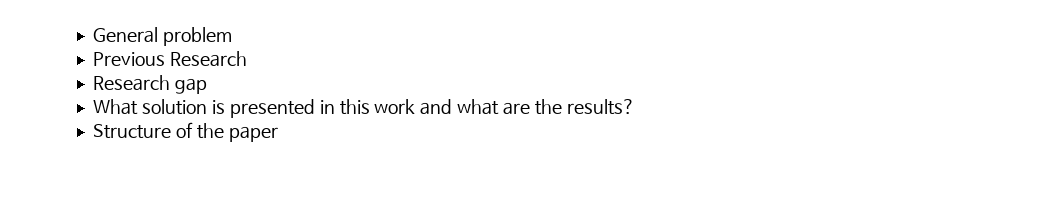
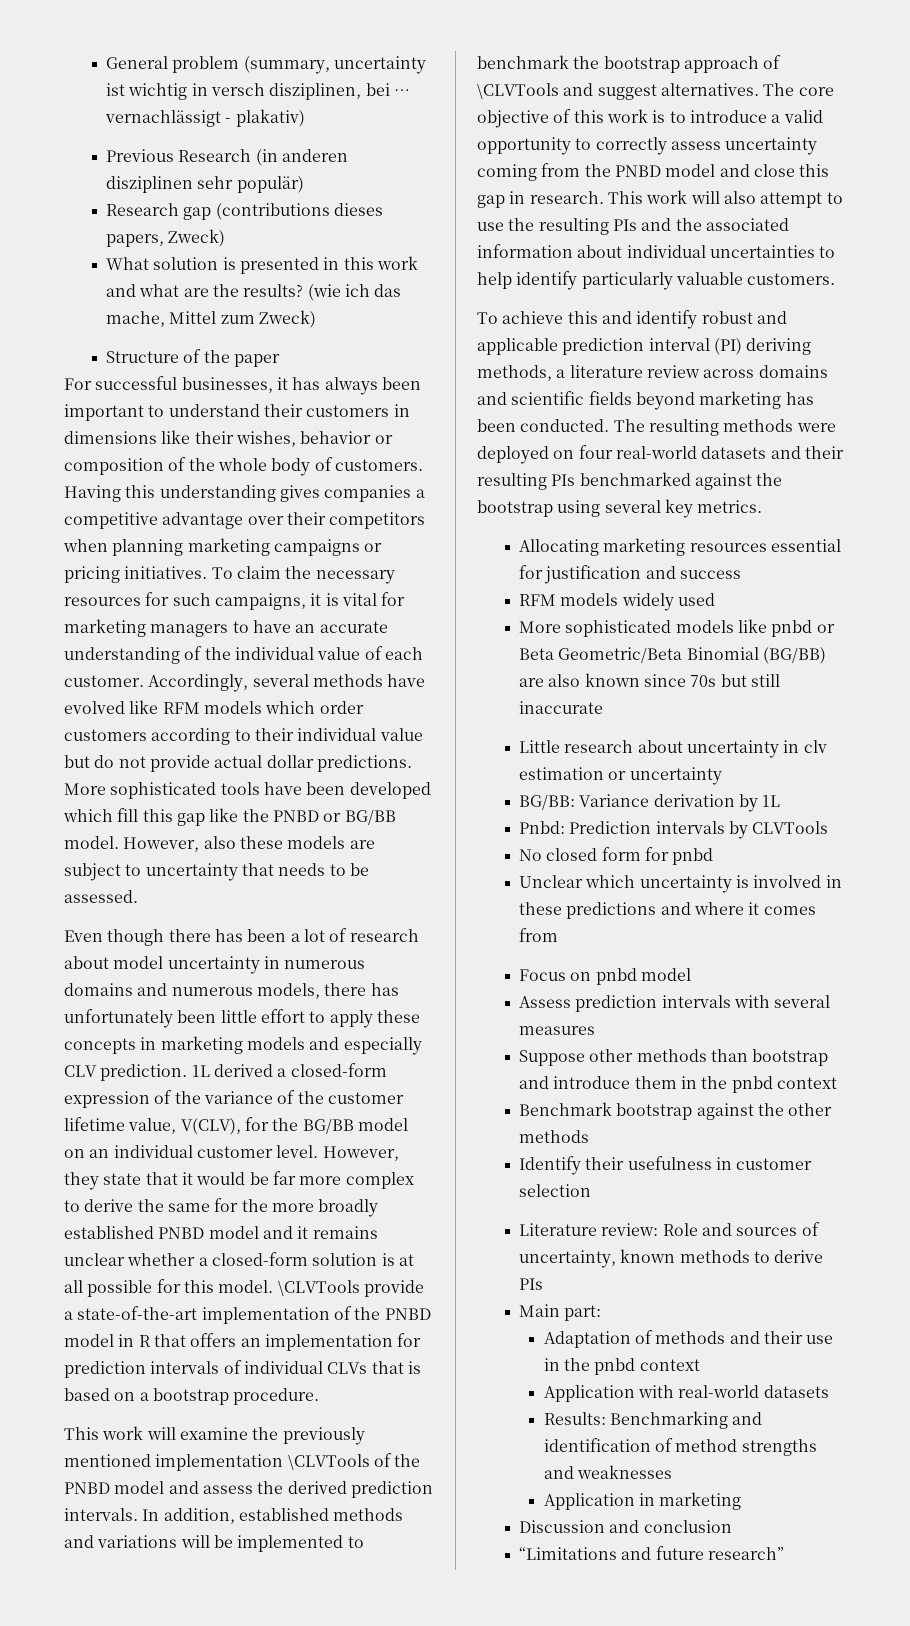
[93,51,248,67] [93,75,208,94] // Previous Research // Research gap -> [243,56,427,74] [106,83,411,100] [105,109,305,127] [106,149,349,166] [106,176,304,193] [106,203,384,220] [106,229,226,247] (summary, uncertainty ist wichtig in versch disziplinen, bei … vernachlässigt - plakativ) // Previous Research (in anderen disziplinen sehr populär) // Research gap (contributions dieses papers, Zweck)
[93,122,278,142] // Structure of the paper -> [307,284,402,301] [106,310,317,328] [106,349,281,367] [64,376,421,395] [64,404,410,421] [64,430,393,447] [64,457,423,476] [64,485,425,502] [64,512,426,529] [63,538,383,556] [64,566,395,584] [64,592,406,610] [64,619,388,637] [64,646,423,664] [64,674,426,692] [64,700,364,714] [64,728,423,745] [64,755,412,772] [64,782,431,799] [63,808,396,826] [64,836,375,852] [64,863,369,881] [64,890,138,903] [64,928,419,946] [64,956,366,974] [64,983,399,999] [64,1009,420,1028] [64,1036,422,1055] [64,1063,387,1081] [64,1090,404,1108] [64,1117,408,1135] [64,1145,399,1161] [64,1171,414,1190] [64,1198,379,1217] [64,1226,378,1239] [64,1252,414,1266] [64,1279,424,1297] [64,1306,431,1324] [64,1333,422,1351] [64,1360,421,1378] [64,1388,320,1405] [64,1426,365,1445] [64,1453,421,1471] [64,1481,433,1498] [64,1508,404,1524] [64,1535,364,1552] [477,55,782,73] [477,83,834,100] [477,109,823,128] [477,137,818,155] [477,163,830,181] [477,190,843,208] [477,218,789,235] [477,244,836,258] [477,271,836,290] [477,310,787,329] [477,338,812,355] [477,365,828,381] [477,391,814,410] [477,419,836,436] [477,445,844,464] [477,472,783,490] [477,499,763,518] [519,538,842,556] [519,565,742,584] [519,593,716,611] [519,619,835,637] [519,647,827,664] [519,673,781,687] [519,701,604,714] [519,740,827,758] [519,767,722,785] [519,794,781,812] [519,821,829,839] [519,847,714,865] [519,875,842,893] [519,902,816,919] [519,928,559,942] [519,968,692,985] [519,995,831,1012] [519,1026,596,1035] [519,1049,829,1066] [519,1076,838,1093] [519,1102,833,1120] [519,1130,590,1143] [519,1156,813,1175] [519,1184,592,1197] [519,1222,820,1236] [519,1249,824,1268] [519,1278,544,1290] [519,1304,602,1321] [543,1330,834,1348] [543,1358,700,1375] [543,1385,829,1402] [543,1411,763,1429] [543,1438,817,1456] [543,1465,672,1479] [543,1492,742,1510] [519,1520,732,1533] [519,1546,785,1560] (wie ich das mache, Mittel zum Zweck) // Structure of the paper // For successful businesses, it has always been important to understand their customers in dimensions like their wishes, behavior or composition of the whole body of customers. Having this understanding gives companies a competitive advantage over their competitors when planning marketing campaigns or pricing initiatives. To claim the necessary resources for such campaigns, it is vital for marketing managers to have an accurate understanding of the individual value of each customer. Accordingly, several methods have evolved like RFM models which order customers according to their individual value but do not provide actual dollar predictions. More sophisticated tools have been developed which fill this gap like the PNBD or BG/BB model. However, also these models are subject to uncertainty that needs to be assessed. // Even though there has been a lot of research about model uncertainty in numerous domains and numerous models, there has unfortunately been little effort to apply these concepts in marketing models and especially CLV prediction. 1L derived a closed-form expression of the variance of the customer lifetime value, V(CLV), for the BG/BB model on an individual customer level. However, they state that it would be far more complex to derive the same for the more broadly established PNBD model and it remains unclear whether a closed-form solution is at all possible for this model. \CLVTools provide a state-of-the-art implementation of the PNBD model in R that offers an implementation for prediction intervals of individual CLVs that is based on a bootstrap procedure. // This work will examine the previously mentioned implementation \CLVTools of the PNBD model and assess the derived prediction intervals. In addition, established methods and variations will be implemented to benchmark the bootstrap approach of \CLVTools and suggest alternatives. The core objective of this work is to introduce a valid opportunity to correctly assess uncertainty coming from the PNBD model and close this gap in research. This work will also attempt to use the resulting PIs and the associated information about individual uncertainties to help identify particularly valuable customers. // To achieve this and identify robust and applicable prediction interval (PI) deriving methods, a literature review across domains and scientific fields beyond marketing has been conducted. The resulting methods were deployed on four real-world datasets and their resulting PIs benchmarked against the bootstrap using several key metrics. // Allocating marketing resources essential for justification and success // RFM models widely used // More sophisticated models like pnbd or Beta Geometric/Beta Binomial (BG/BB) are also known since 70s but still inaccurate // Little research about uncertainty in clv estimation or uncertainty // BG/BB: Variance derivation by 1L // Pnbd: Prediction intervals by CLVTools // No closed form for pnbd // Unclear which uncertainty is involved in these predictions and where it comes from // Focus on pnbd model // Assess prediction intervals with several measures // Suppose other methods than bootstrap and introduce them in the pnbd context // Benchmark bootstrap against the other methods // Identify their usefulness in customer selection // Literature review: Role and sources of uncertainty, known methods to derive PIs // Main part: // Adaptation of methods and their use in the pnbd context // Application with real-world datasets // Results: Benchmarking and identification of method strengths and weaknesses // Application in marketing // Discussion and conclusion // “Limitations and future research”

